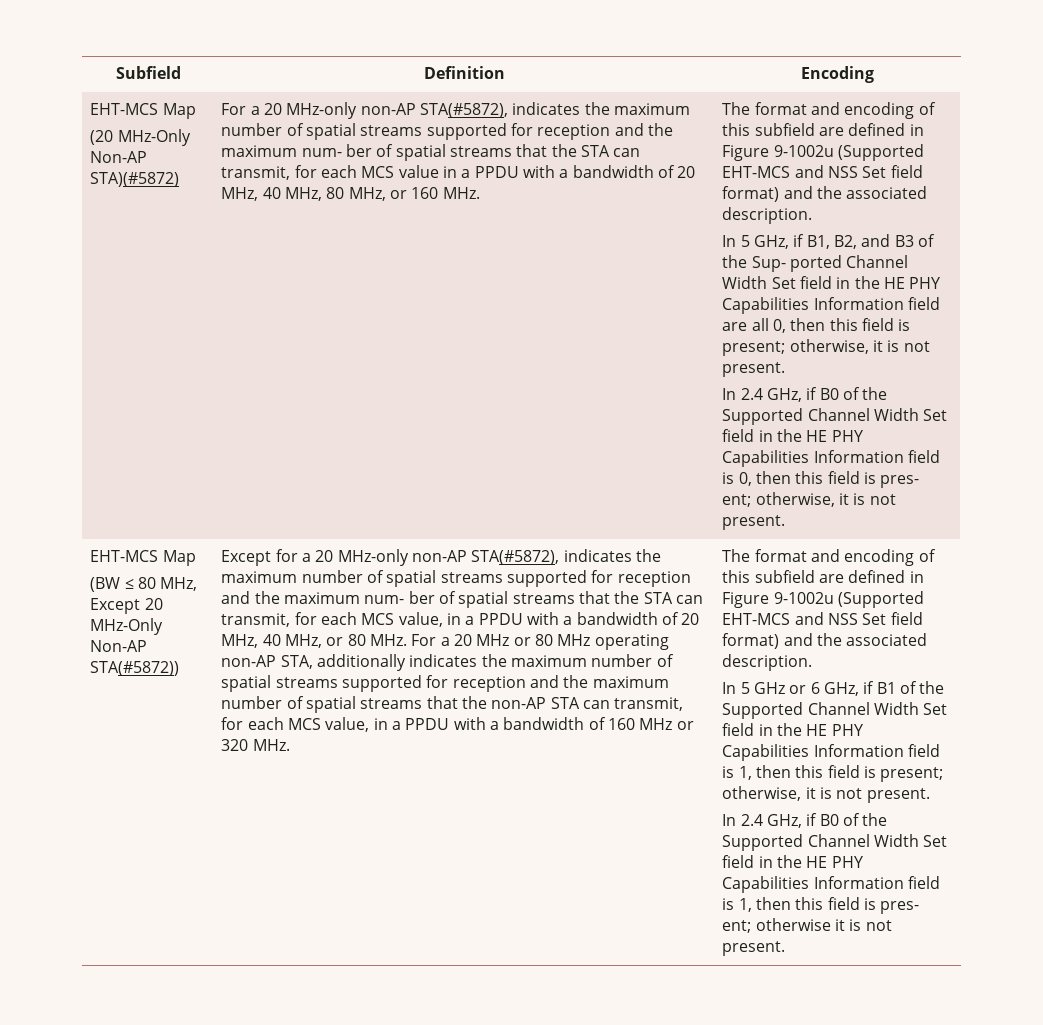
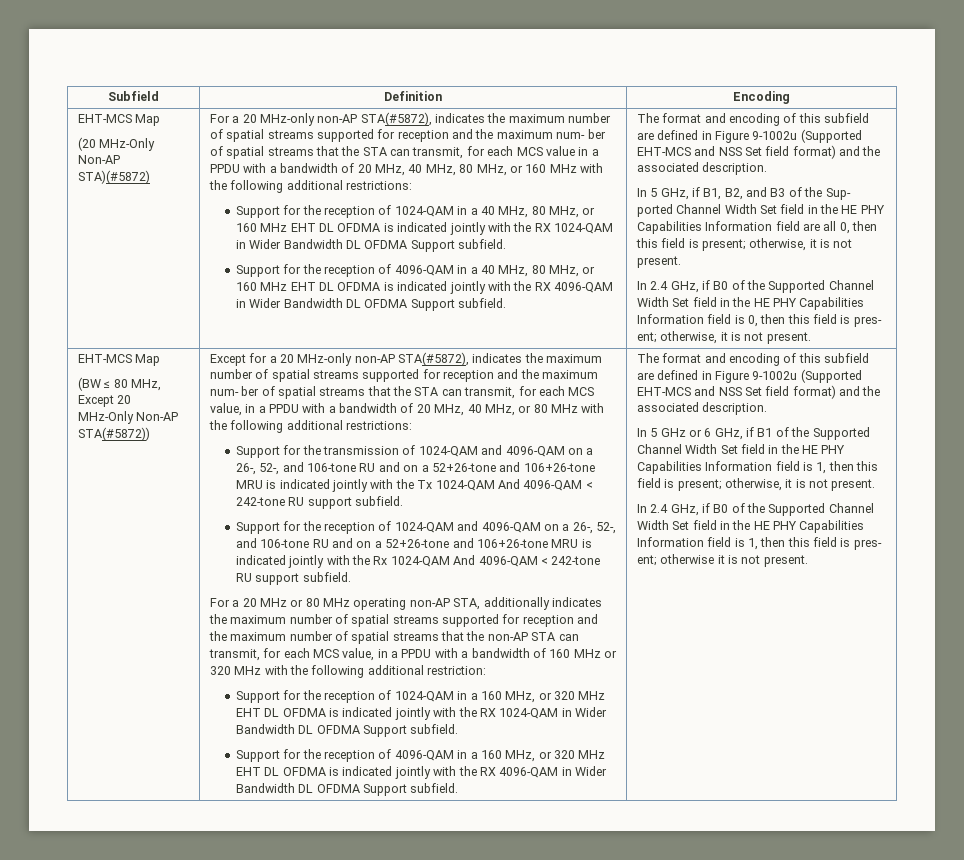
[442,187,480,199] MHz. -> [549,163,604,173] [208,180,412,193] [235,205,596,218] [235,222,614,235] [235,239,507,252] [235,264,596,277] [235,281,614,294] [235,298,507,311] MHz with the following additional restrictions: // Support for the reception of 1024-QAM in a 40 MHz, 80 MHz, or 160 MHz EHT DL OFDMA is indicated jointly with the RX 1024-QAM in Wider Bandwidth DL OFDMA Support subfield. // Support for the reception of 4096-QAM in a 40 MHz, 80 MHz, or 160 MHz EHT DL OFDMA is indicated jointly with the RX 4096-QAM in Wider Bandwidth DL OFDMA Support subfield.
[370,634,408,646] MHz. -> [551,403,605,413] [208,420,412,433] [235,445,594,458] [235,462,595,475] [235,479,593,492] [235,496,404,509] [235,521,617,534] [235,538,592,548] [235,555,601,568] [235,572,351,585] MHz with the following additional restrictions: // Support for the transmission of 1024-QAM and 4096-QAM on a 26-, 52-, and 106-tone RU and on a 52+26-tone and 106+26-tone MRU is indicated jointly with the Tx 1024-QAM And 4096-QAM < 242-tone RU support subfield. // Support for the reception of 1024-QAM and 4096-QAM on a 26-, 52-, and 106-tone RU and on a 52+26-tone and 106+26-tone MRU is indicated jointly with the Rx 1024-QAM And 4096-QAM < 242-tone RU support subfield. //
[252,739,290,751] MHz. -> [234,665,487,678] [235,690,606,703] [235,707,608,720] [235,724,459,737] [235,749,606,762] [235,766,608,779] [235,783,459,796] MHz with the following additional restriction: // Support for the reception of 1024-QAM in a 160 MHz, or 320 MHz EHT DL OFDMA is indicated jointly with the RX 1024-QAM in Wider Bandwidth DL OFDMA Support subfield. // Support for the reception of 4096-QAM in a 160 MHz, or 320 MHz EHT DL OFDMA is indicated jointly with the RX 4096-QAM in Wider Bandwidth DL OFDMA Support subfield.

